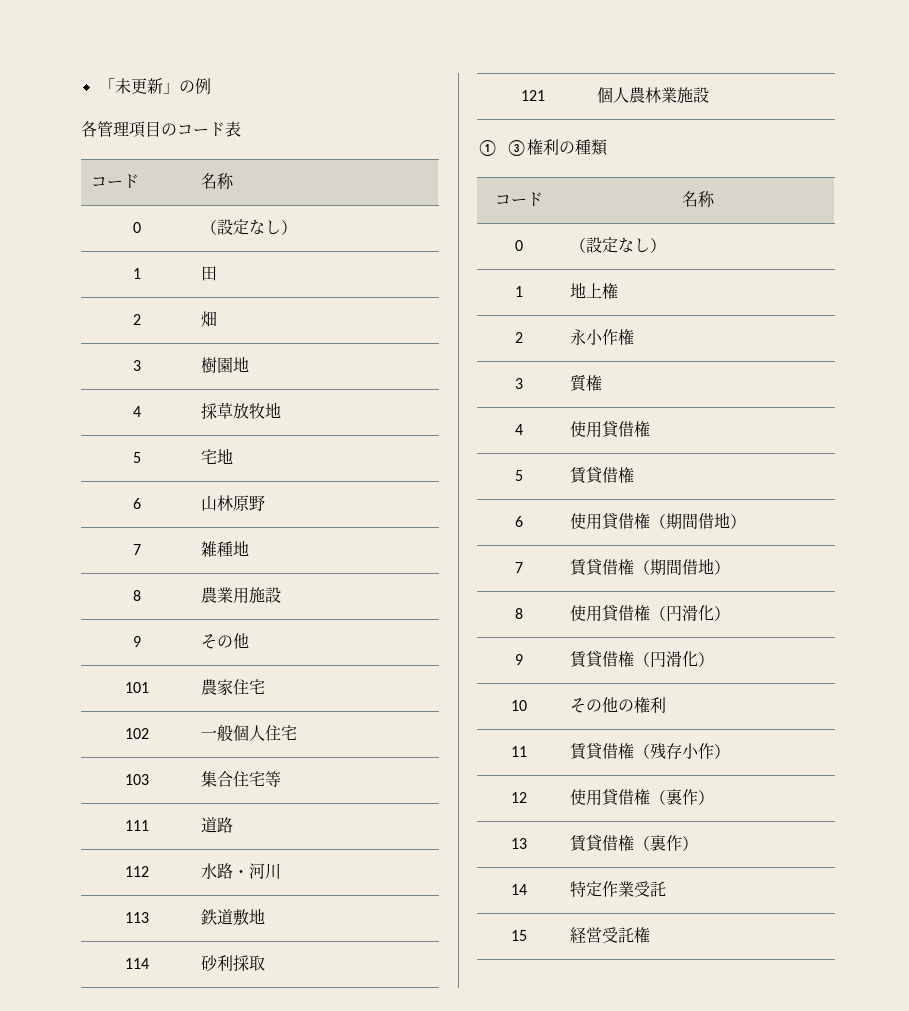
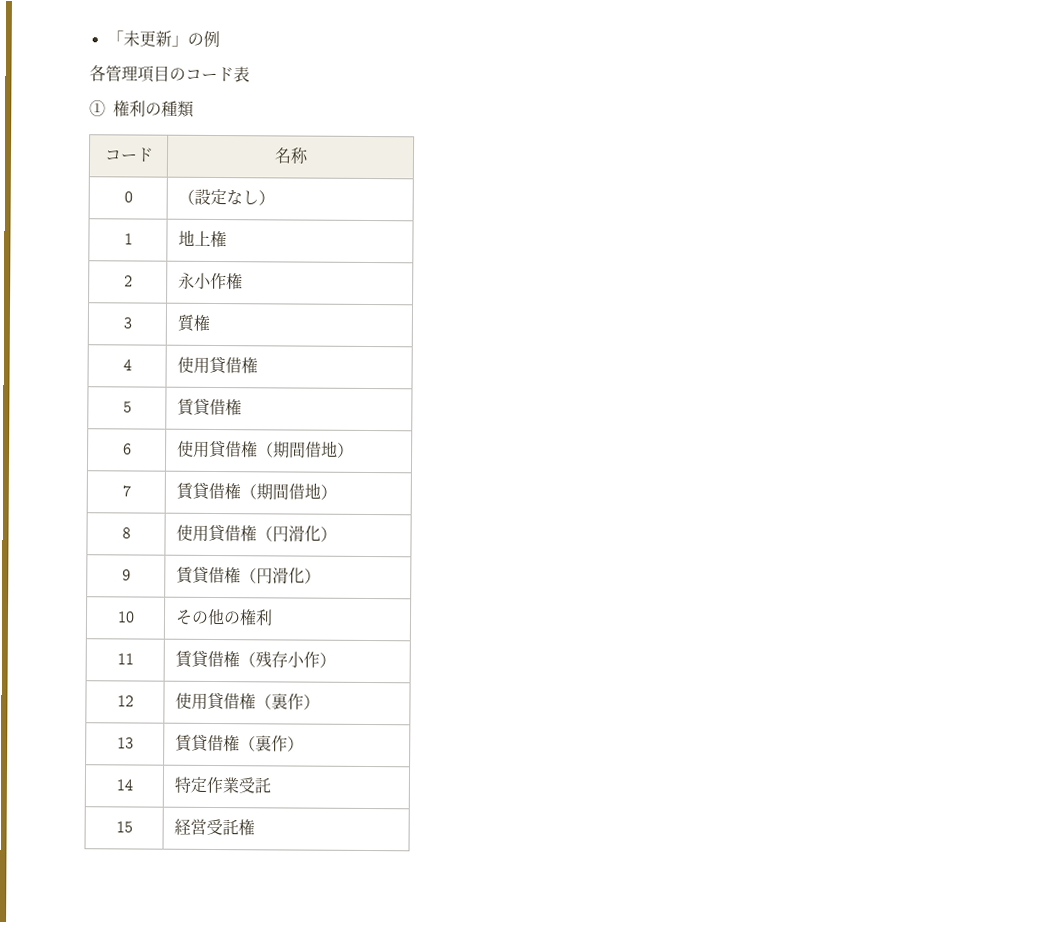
[90,174,139,189] [200,173,234,189] [132,222,141,233] [200,219,297,235] [132,268,141,279] [200,266,217,281] [132,314,141,325] [200,311,217,327] [132,360,141,371] [200,356,249,373] [132,406,141,417] [200,402,281,419] [132,452,141,463] [200,448,233,464] [132,498,141,509] [200,495,265,511] [132,544,141,555] [200,540,249,557] [132,590,141,601] [200,587,281,604] [132,636,141,647] [200,633,249,649] [124,682,149,693] [200,679,265,696] [124,728,149,739] [200,725,297,741] [124,774,149,785] [200,771,281,787] [124,820,149,831] [200,817,233,833] [124,866,149,877] [200,863,281,879] [124,912,149,923] [200,908,265,926] [124,958,149,969] [200,955,265,972] [520,90,545,101] [596,87,709,104] [477,140,527,156] // コード | 名称 // 0 | （設定なし） // 1 | 田 // 2 | 畑 // 3 | 樹園地 // 4 | 採草放牧地 // 5 | 宅地 // 6 | 山林原野 // 7 | 雑種地 // 8 | 農業用施設 // 9 | その他 // 101 | 農家住宅 // 102 | 一般個人住宅 // 103 | 集合住宅等 // 111 | 道路 // 112 | 水路・河川 // 113 | 鉄道敷地 // 114 | 砂利採取 // 121 | 個人農林業施設 // ① ③ -> [89,100,106,117] // ①

